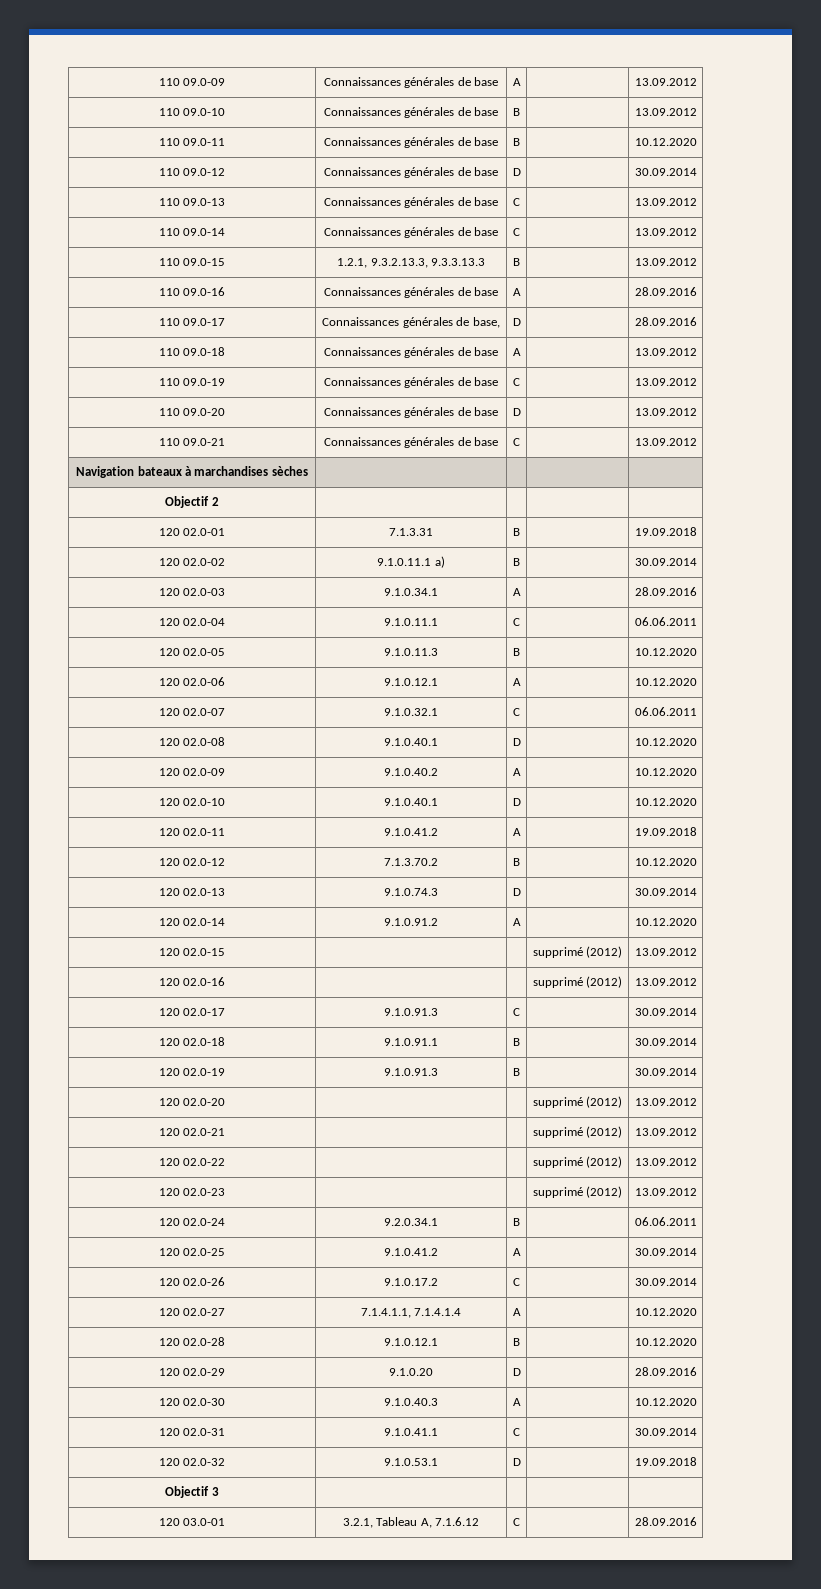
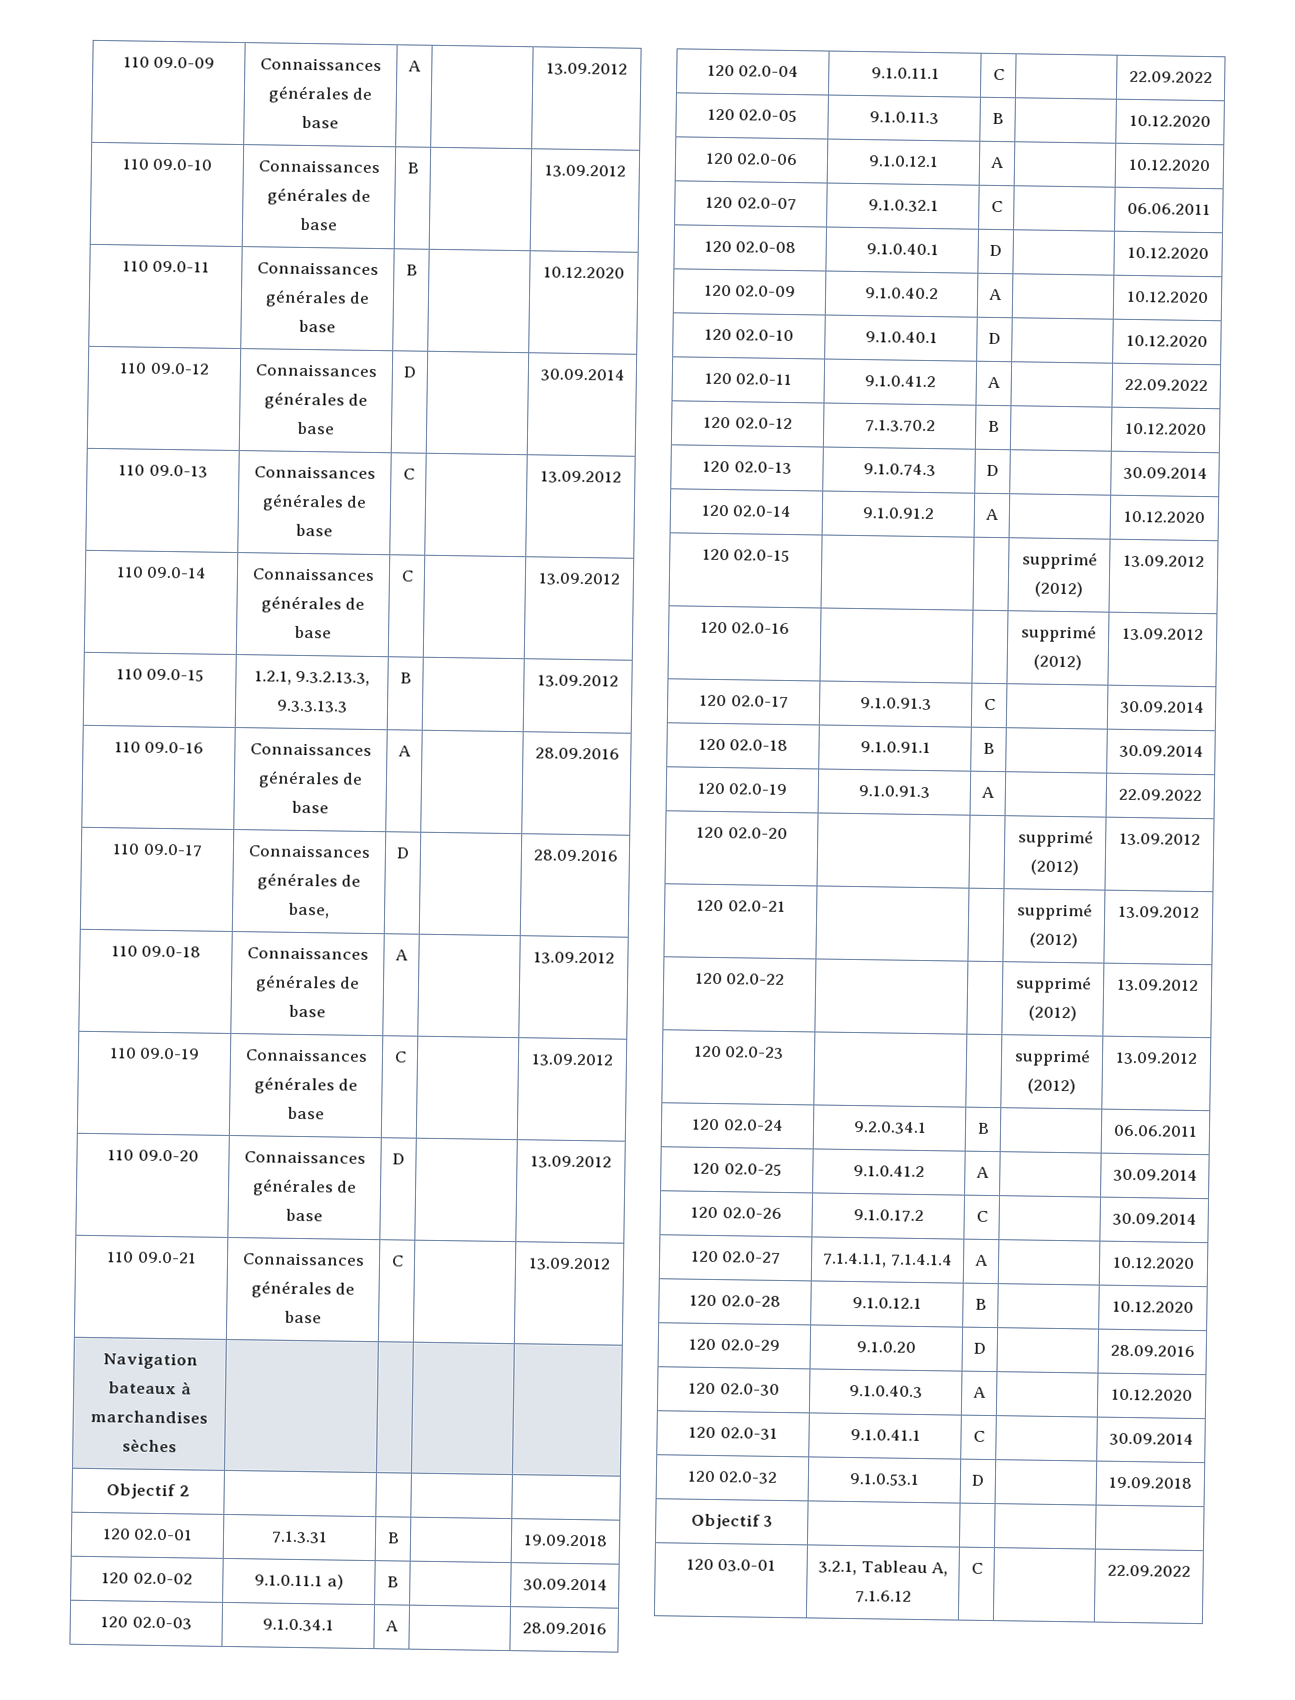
[634,617,697,626] 06.06.2011 -> [1129,70,1213,84] 22.09.2022
[634,827,697,836] 19.09.2018 -> [1124,378,1208,392] 22.09.2022
[513,1068,520,1076] [634,1068,697,1076] B | | 30.09.2014 -> [981,786,994,799] [1118,788,1202,802] A | | 22.09.2022
[634,1517,697,1526] 28.09.2016 -> [1107,1564,1191,1577] 22.09.2022

